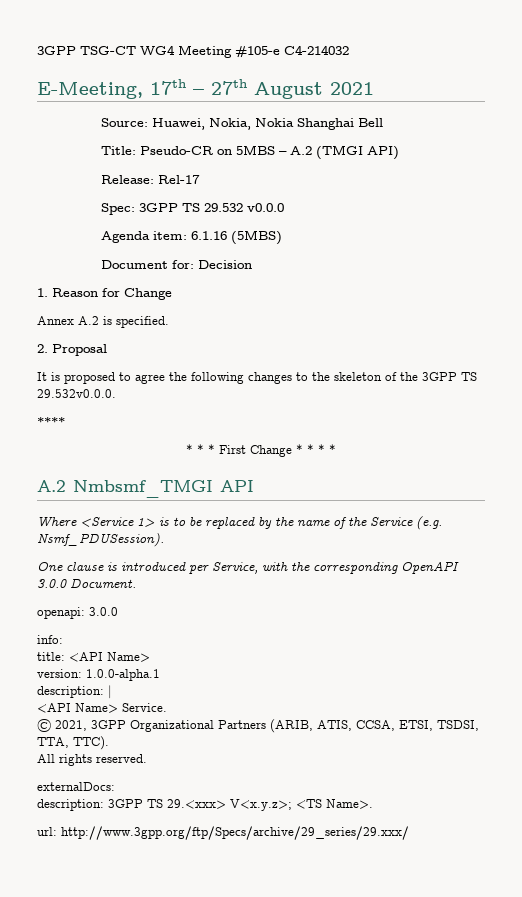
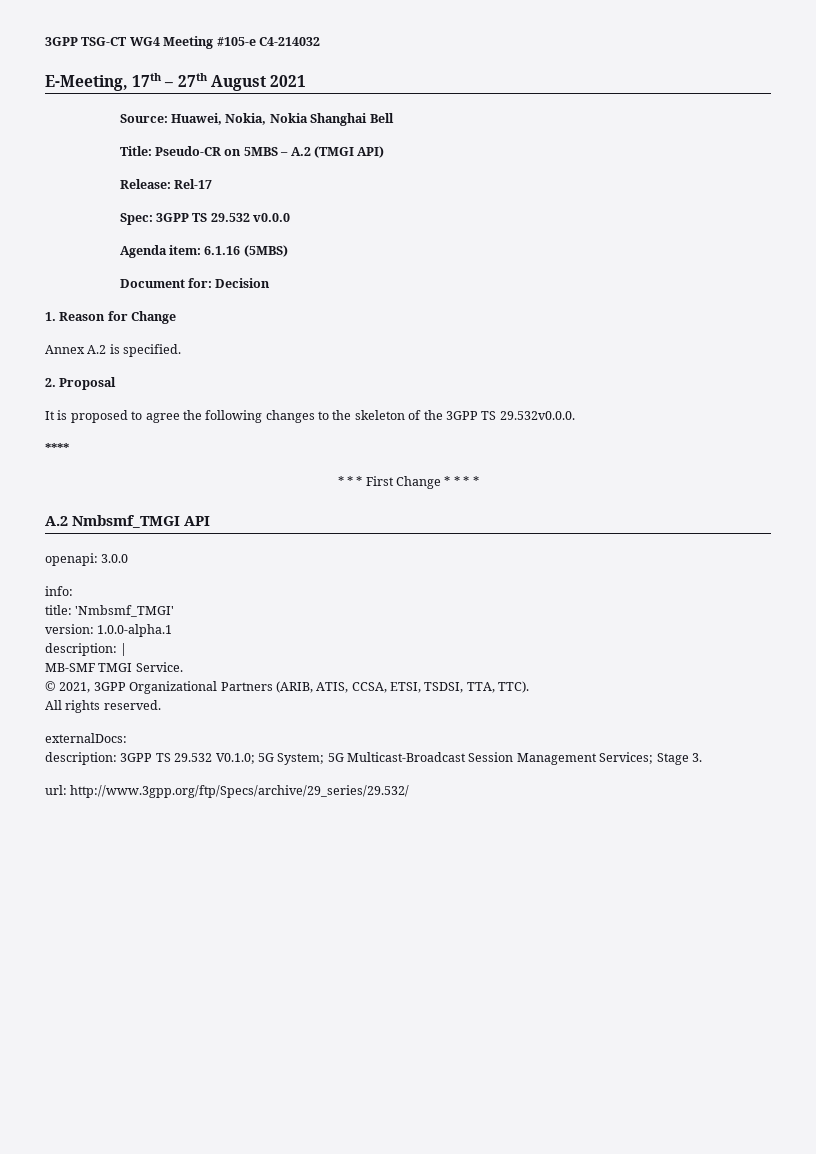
[37,516,442,530] [37,533,164,547] [37,561,459,574] [37,578,136,588] // Where <Service 1> is to be replaced by the name of the Service (e.g. Nsmf_PDUSession). // One clause is introduced per Service, with the corresponding OpenAPI 3.0.0 Document. -> (210, 521) none
[69,652,150,662] <API Name> -> [75,605,175,617] 'Nmbsmf_TMGI'
[37,703,118,713] <API Name> -> [45,663,133,672] MB-SMF TMGI
[167,799,373,811] 29.<xxx> V<x.y.z>; <TS Name>. -> [174,752,702,765] 29.532 V0.1.0; 5G System; 5G Multicast-Broadcast Session Management Services; Stage 3.
[61,826,409,840] http://www.3gpp.org/ftp/Specs/archive/29_series/29.xxx/ -> [70,785,410,798] http://www.3gpp.org/ftp/Specs/archive/29_series/29.532/

